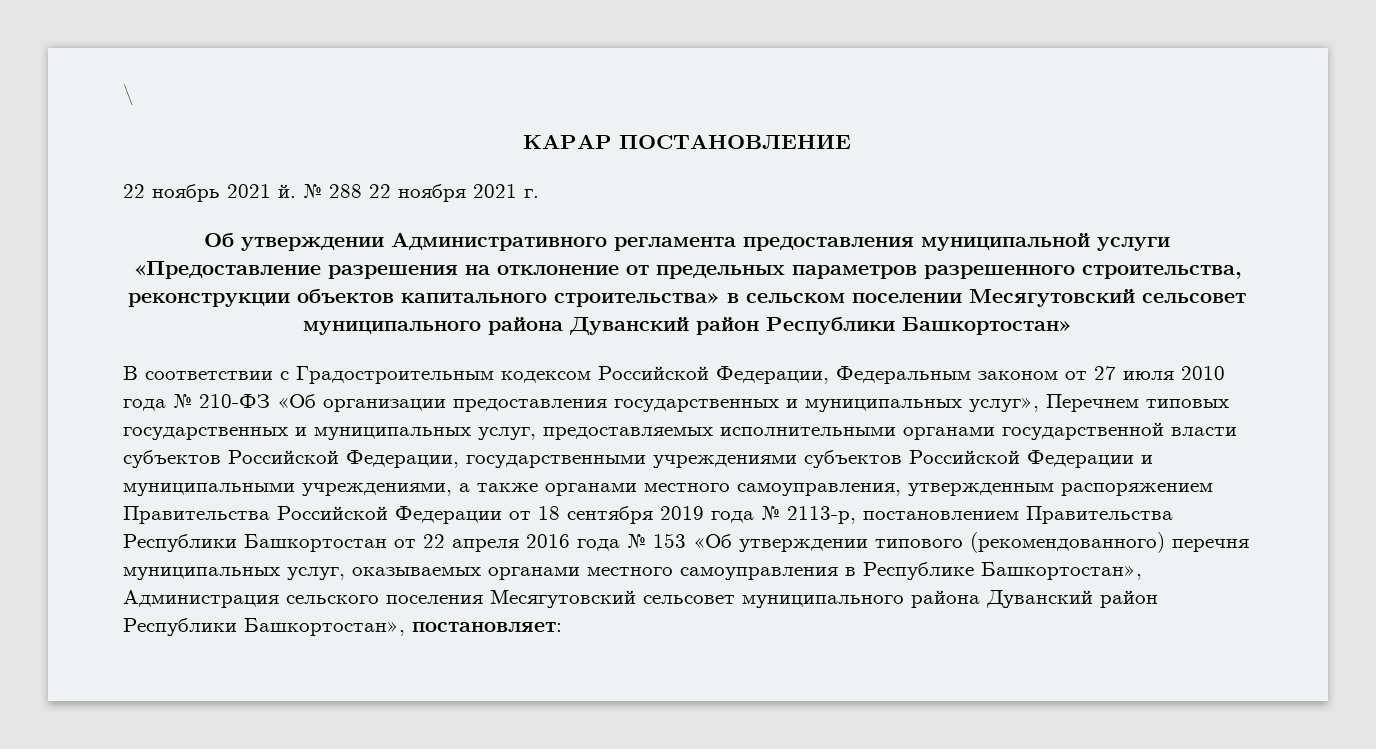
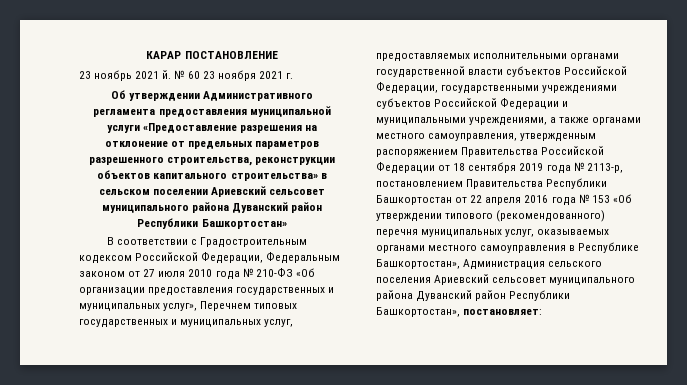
[123,84,134,106] \ // -> (146, 55) none
[123,184,145,198] 22 -> [79,71,91,79] 23
[329,184,391,198] 288 22 -> [187,71,215,79] 60 23
[969,289,1135,307] Месягутовский -> [211,186,267,197] Ариевский
[490,589,636,608] Месягутовский -> [434,274,490,285] Ариевский

